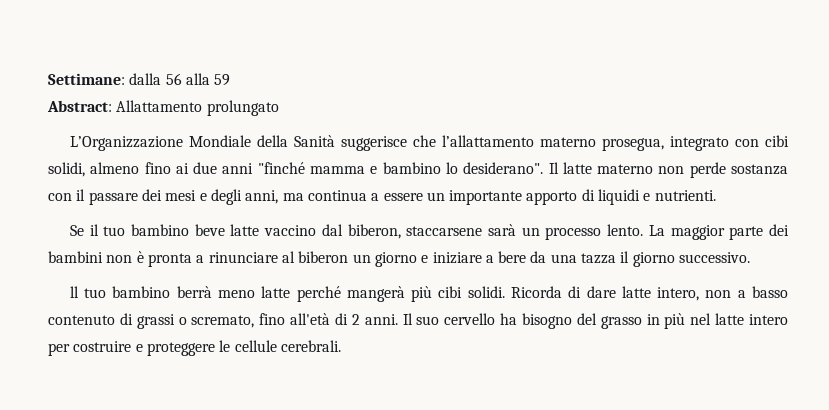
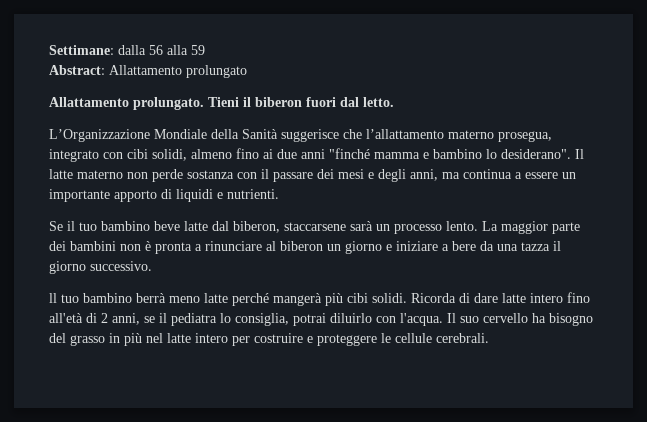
(279, 108) none -> [49,97,394,110] // Allattamento prolungato. Tieni il biberon fuori dal letto.
[264,225,317,236] vaccino -> (208, 226) none
[657,286,788,301] [48,313,398,329] intero, non a basso contenuto di grassi o scremato, fino all'età di 2 anni. -> [530,292,590,303] [49,313,443,326] intero fino all'età di 2 anni, se il pediatra lo consiglia, potrai diluirlo con l'acqua.

